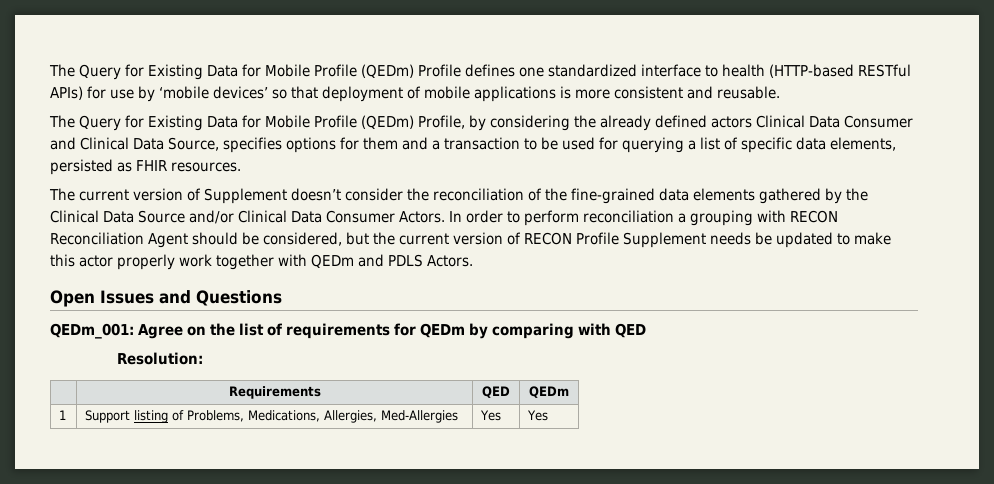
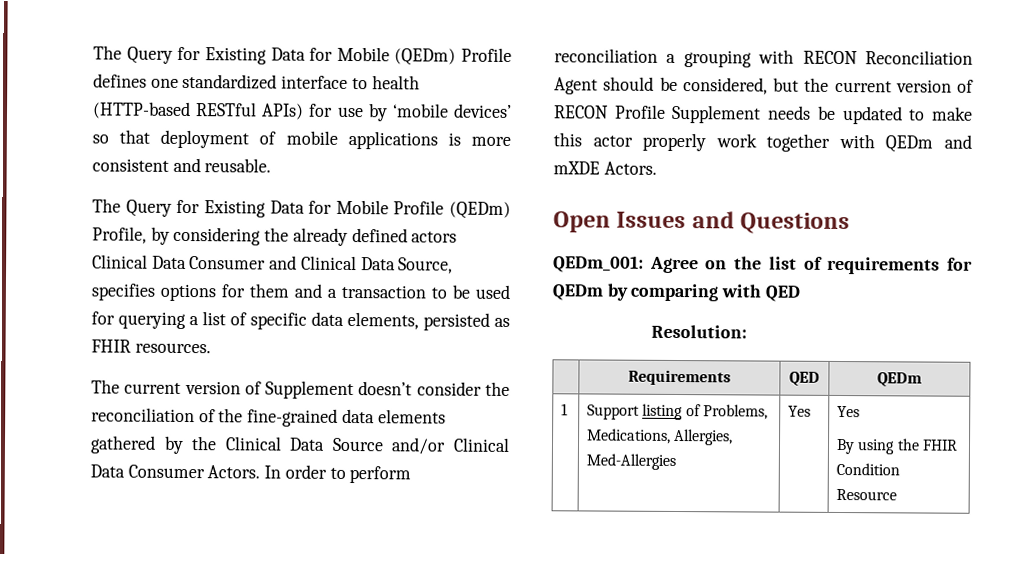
[49,64,357,80] The Query for Existing Data for Mobile Profile -> [93,45,390,65] The Query for Existing Data for Mobile
[388,254,423,267] PDLS -> [553,161,600,175] mXDE
(549, 415) none -> [835,438,958,455] [835,462,900,476] [835,488,897,501] // By using the FHIR Condition Resource

